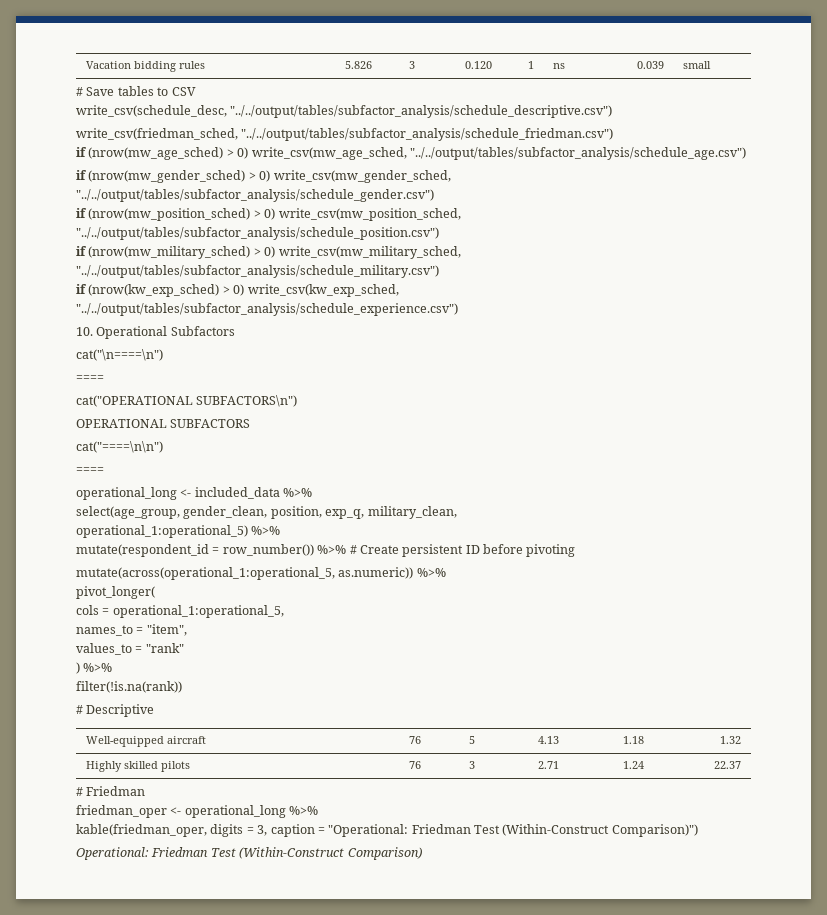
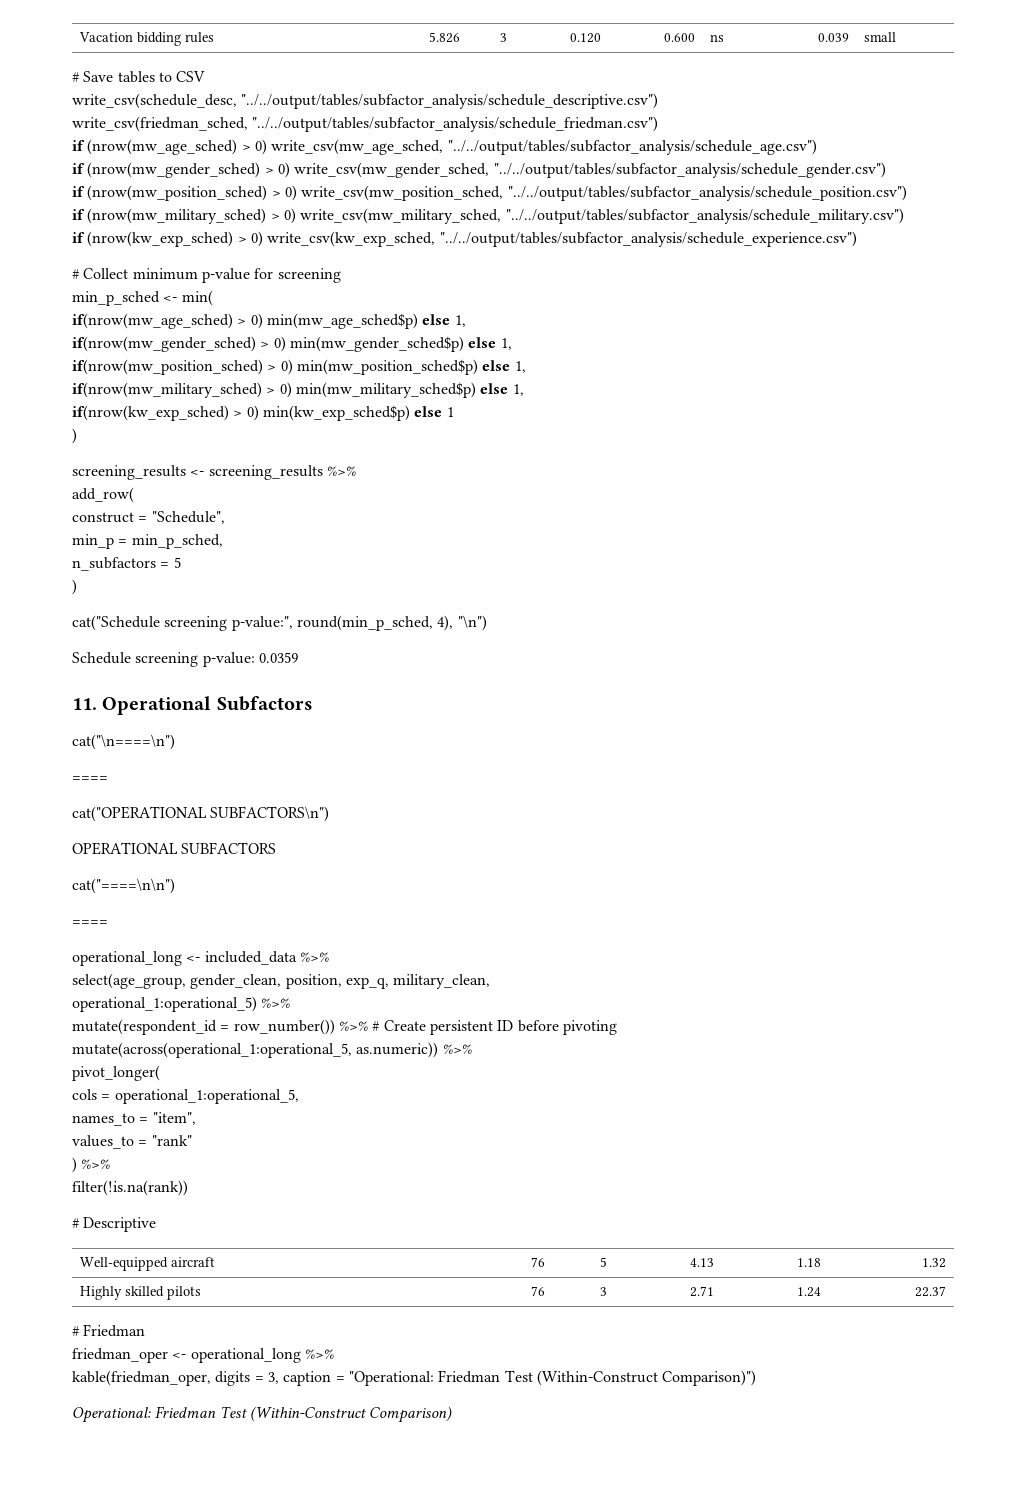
[528,61,535,69] 1 -> [664,33,696,42] 0.600
[76,327,93,336] 10. -> [72,268,341,283] [72,290,213,306] [72,313,466,329] [72,336,512,352] [72,359,526,375] [72,382,524,398] [72,405,454,421] [72,428,77,444] [72,465,356,480] [72,487,134,503] [72,511,225,524] [72,534,223,549] [72,557,181,571] [72,579,77,595] [72,615,487,631] [72,652,298,667] [72,698,97,710] # Collect minimum p-value for screening // min_p_sched <- min( // if(nrow(mw_age_sched) > 0) min(mw_age_sched$p) else 1, // if(nrow(mw_gender_sched) > 0) min(mw_gender_sched$p) else 1, // if(nrow(mw_position_sched) > 0) min(mw_position_sched$p) else 1, // if(nrow(mw_military_sched) > 0) min(mw_military_sched$p) else 1, // if(nrow(kw_exp_sched) > 0) min(kw_exp_sched$p) else 1 // ) // screening_results <- screening_results %>% // add_row( // construct = "Schedule", // min_p = min_p_sched, // n_subfactors = 5 // ) // cat("Schedule screening p-value:", round(min_p_sched, 4), "\n") // Schedule screening p-value: 0.0359 // 11.

